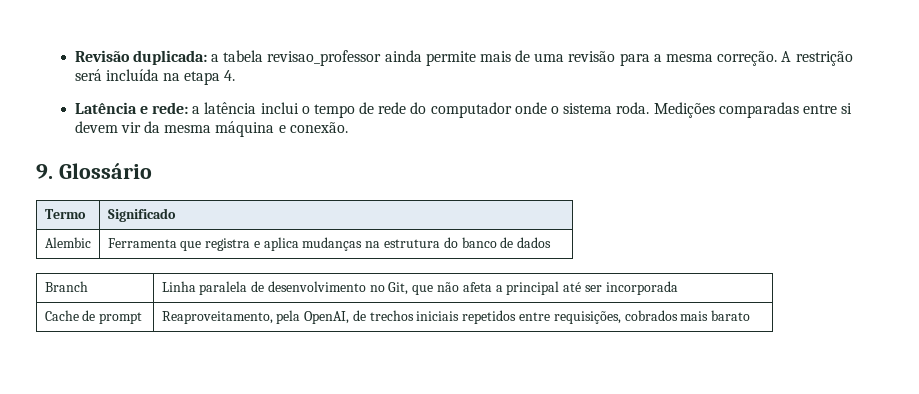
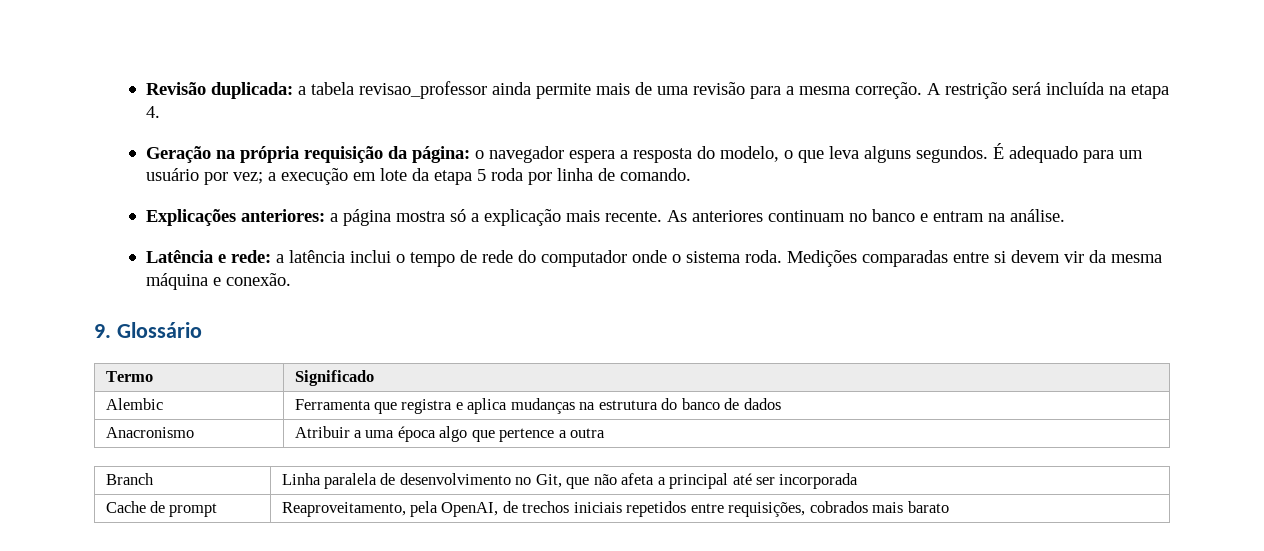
(236, 75) none -> [145,143,1143,163] [145,168,691,185] [145,209,1065,226] // Geração na própria requisição da página: o navegador espera a resposta do modelo, o que leva alguns segundos. É adequado para um usuário por vez; a execução em lote da etapa 5 roda por linha de comando. // Explicações anteriores: a página mostra só a explicação mais recente. As anteriores continuam no banco e entram na análise.
(552, 242) none -> [105,427,194,438] [294,426,606,442] // Anacronismo | Atribuir a uma época algo que pertence a outra

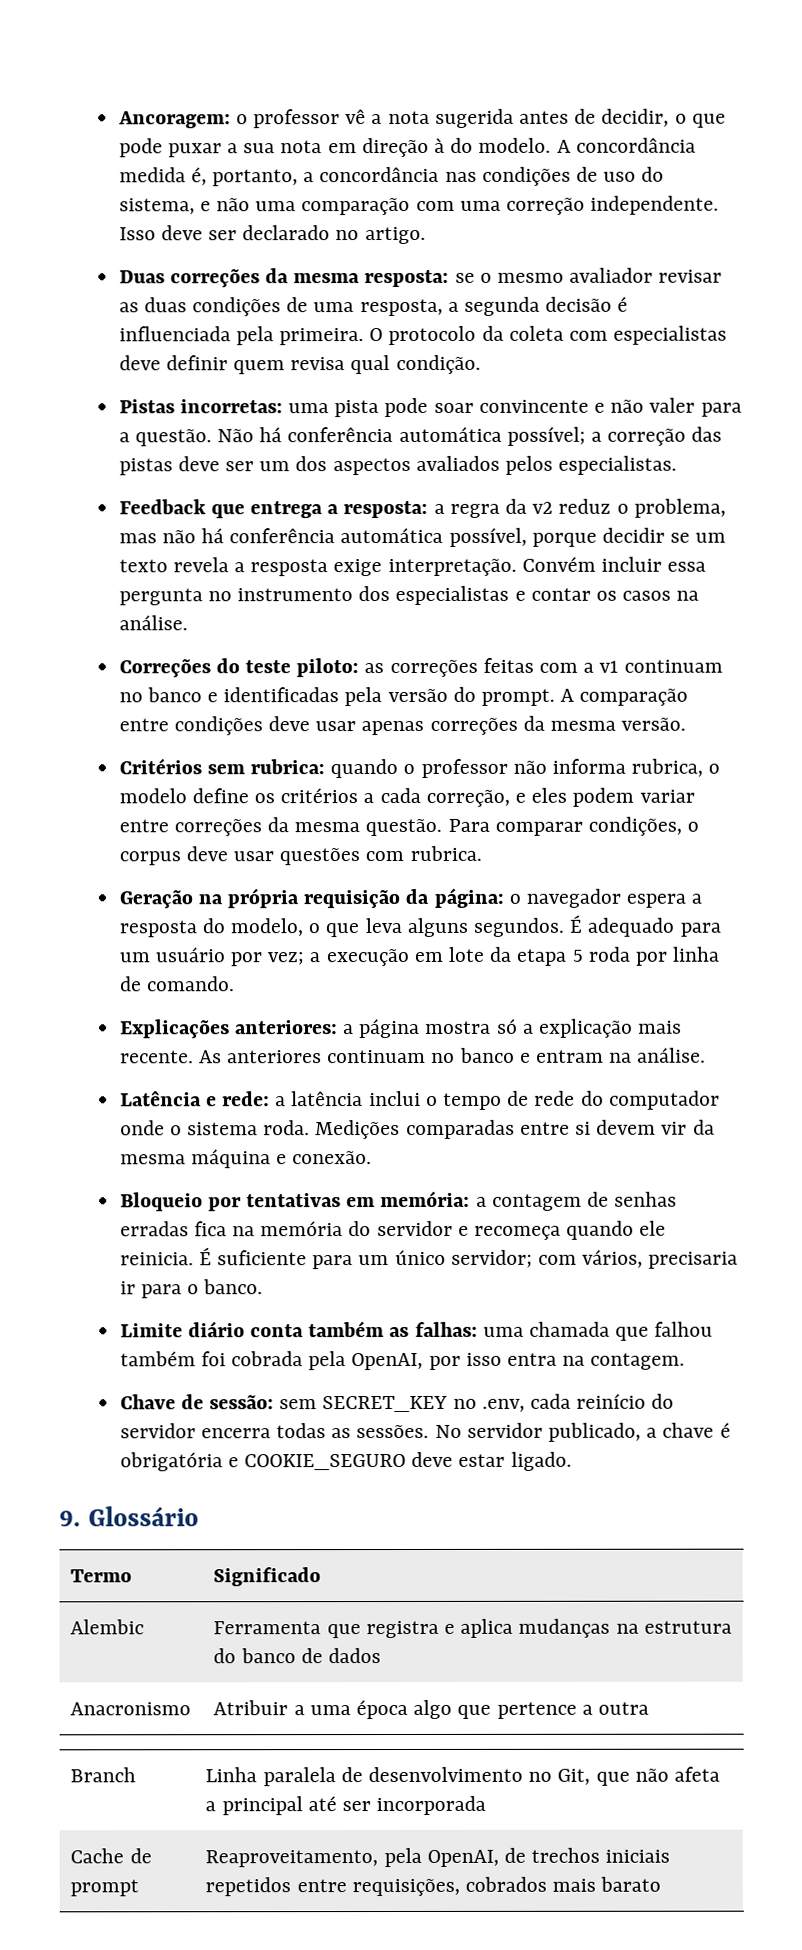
[145,81,1169,99] [145,106,160,118] Revisão duplicada: a tabela revisao_professor ainda permite mais de uma revisão para a mesma correção. A restrição será incluída na etapa 4. -> [117,108,726,129] [118,137,696,158] [118,166,665,187] [118,195,720,216] [118,225,426,245] [118,267,723,288] [118,296,629,317] [118,325,728,346] [118,354,481,375] [118,397,742,418] [118,426,723,447] [118,455,678,476] [118,498,726,519] [118,527,727,547] [118,556,707,577] [118,585,700,606] [118,615,188,631] [118,657,723,678] [118,686,689,707] [118,715,687,736] [118,758,721,779] [118,787,695,807] [118,816,700,837] [118,845,482,866] Ancoragem: o professor vê a nota sugerida antes de decidir, o que pode puxar a sua nota em direção à do modelo. A concordância medida é, portanto, a concordância nas condições de uso do sistema, e não uma comparação com uma correção independente. Isso deve ser declarado no artigo. // Duas correções da mesma resposta: se o mesmo avaliador revisar as duas condições de uma resposta, a segunda decisão é influenciada pela primeira. O protocolo da coleta com especialistas deve definir quem revisa qual condição. // Pistas incorretas: uma pista pode soar convincente e não valer para a questão. Não há conferência automática possível; a correção das pistas deve ser um dos aspectos avaliados pelos especialistas. // Feedback que entrega a resposta: a regra da v2 reduz o problema, mas não há conferência automática possível, porque decidir se um texto revela a resposta exige interpretação. Convém incluir essa pergunta no instrumento dos especialistas e contar os casos na análise. // Correções do teste piloto: as correções feitas com a v1 continuam no banco e identificadas pela versão do prompt. A comparação entre condições deve usar apenas correções da mesma versão. // Critérios sem rubrica: quando o professor não informa rubrica, o modelo define os critérios a cada correção, e eles podem variar entre correções da mesma questão. Para comparar condições, o corpus deve usar questões com rubrica.
(291, 279) none -> [119,1190,678,1212] [119,1220,667,1240] [119,1247,739,1270] [119,1279,264,1299] [119,1321,714,1341] [119,1351,686,1371] [119,1393,675,1413] [119,1422,731,1442] [119,1451,572,1472] // Bloqueio por tentativas em memória: a contagem de senhas erradas fica na memória do servidor e recomeça quando ele reinicia. É suficiente para um único servidor; com vários, precisaria ir para o banco. // Limite diário conta também as falhas: uma chamada que falhou também foi cobrada pela OpenAI, por isso entra na contagem. // Chave de sessão: sem SECRET_KEY no .env, cada reinício do servidor encerra todas as sessões. No servidor publicado, a chave é obrigatória e COOKIE_SEGURO deve estar ligado.

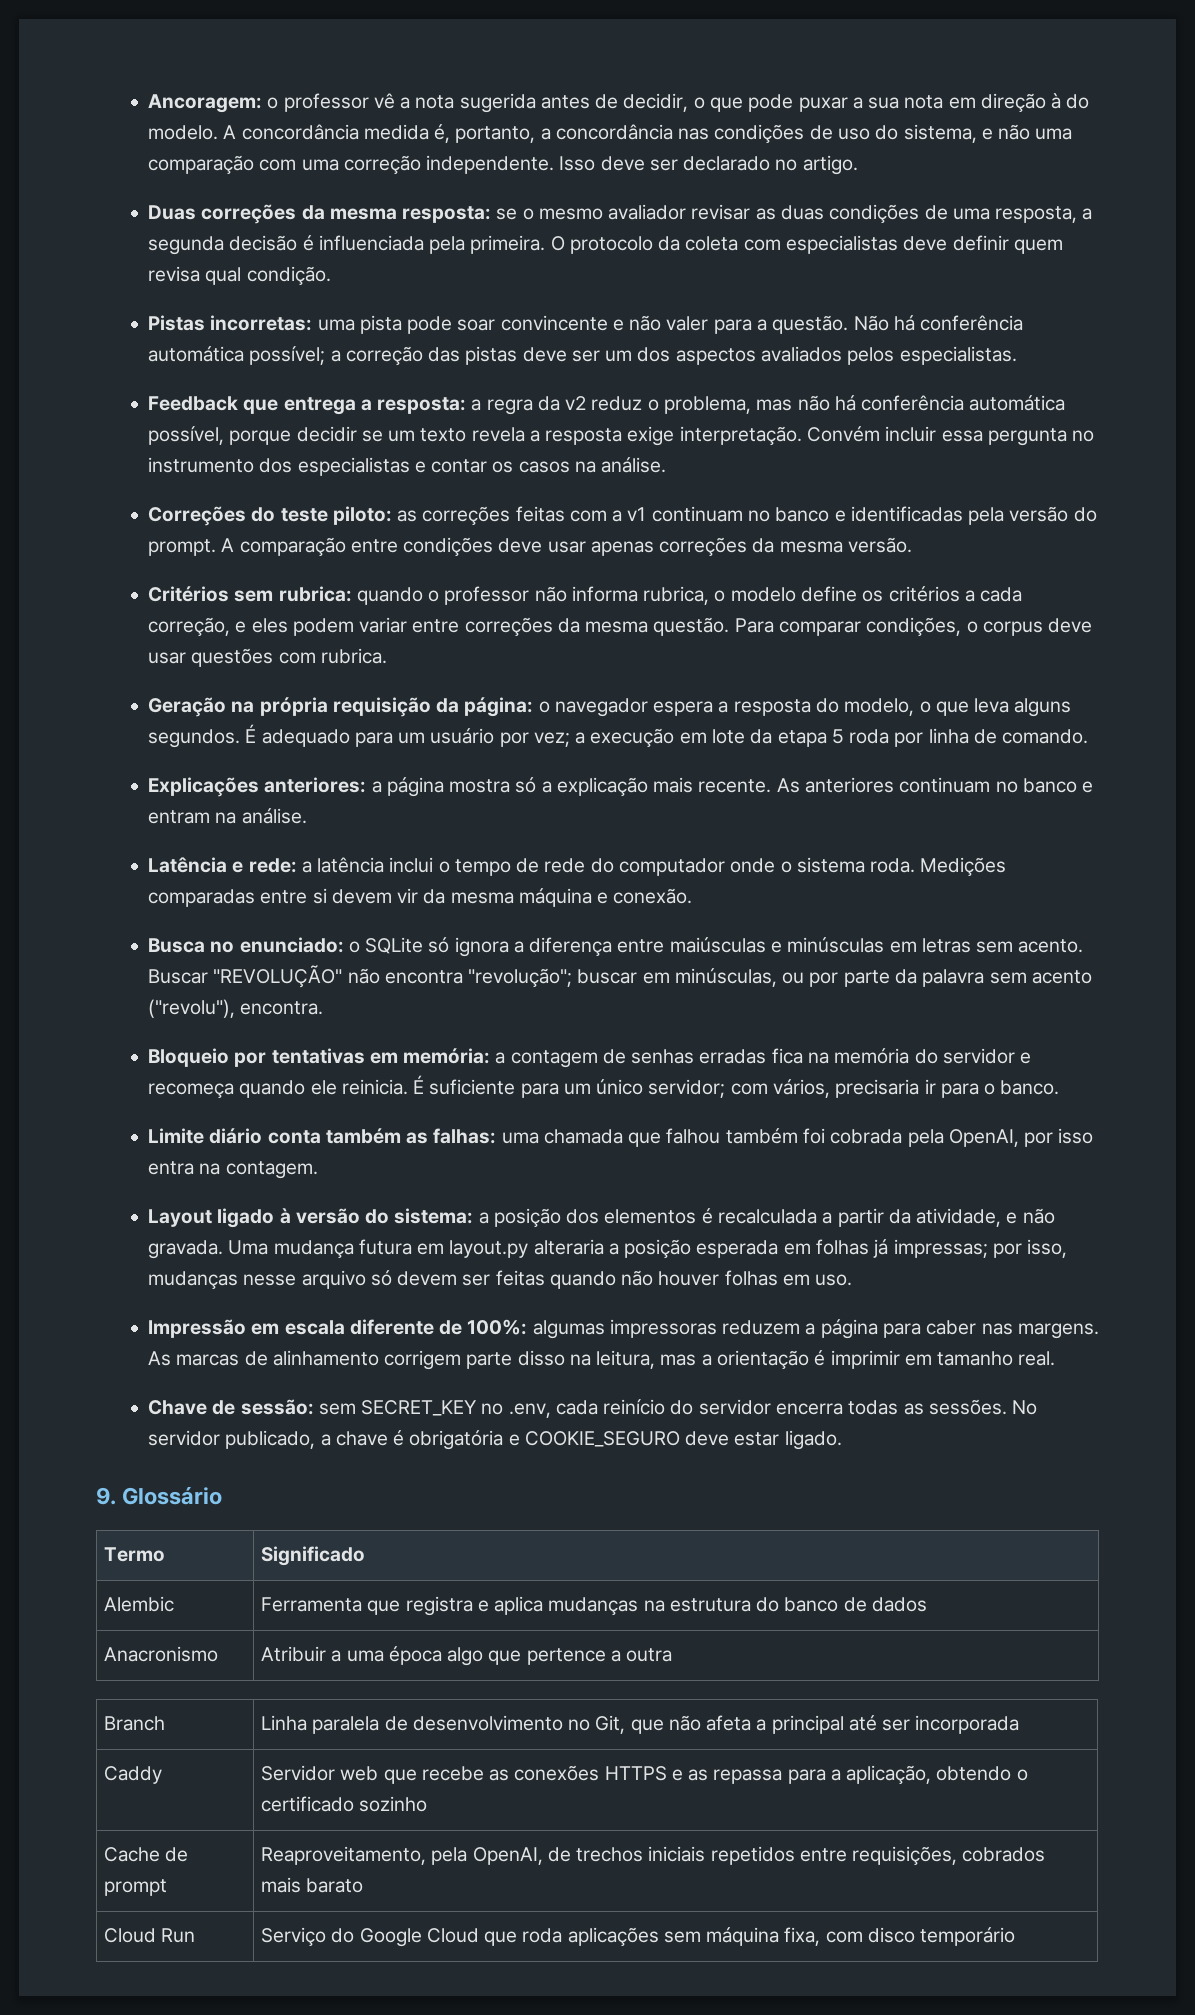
(373, 1158) none -> [148,937,1084,957] [148,965,1092,988] [148,999,324,1018] // Busca no enunciado: o SQLite só ignora a diferença entre maiúsculas e minúsculas em letras sem acento. Buscar "REVOLUÇÃO" não encontra "revolução"; buscar em minúsculas, ou por parte da palavra sem acento ("revolu"), encontra.
(686, 1361) none -> [148,1208,1055,1228] [148,1239,1068,1259] [148,1270,853,1290] [148,1319,1099,1339] [148,1350,1056,1370] // Layout ligado à versão do sistema: a posição dos elementos é recalculada a partir da atividade, e não gravada. Uma mudança futura em layout.py alteraria a posição esperada em folhas já impressas; por isso, mudanças nesse arquivo só devem ser feitas quando não houver folhas em uso. // Impressão em escala diferente de 100%: algumas impressoras reduzem a página para caber nas margens. As marcas de alinhamento corrigem parte disso na leitura, mas a orientação é imprimir em tamanho real.
(487, 1805) none -> [104,1766,163,1784] [261,1765,1028,1785] [261,1796,428,1812] // Caddy | Servidor web que recebe as conexões HTTPS e as repassa para a aplicação, obtendo o certificado sozinho
(662, 1884) none -> [104,1928,196,1943] [261,1927,1016,1947] // Cloud Run | Serviço do Google Cloud que roda aplicações sem máquina fixa, com disco temporário

